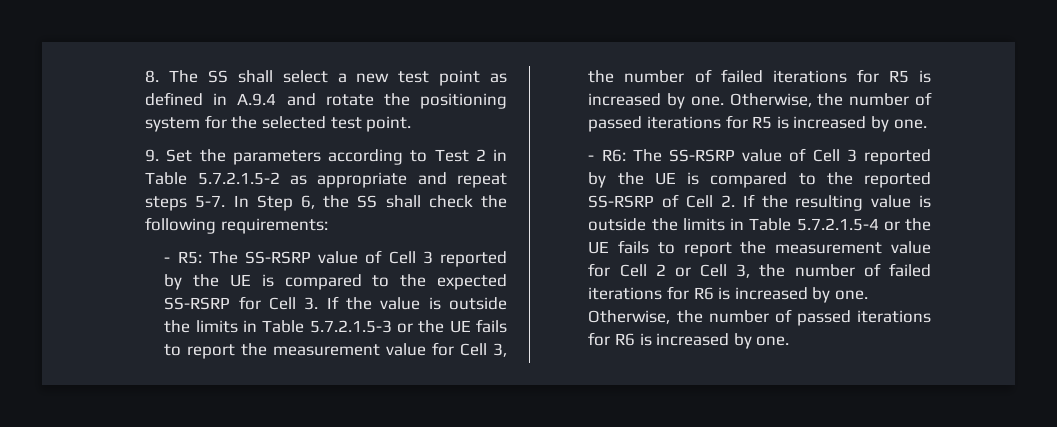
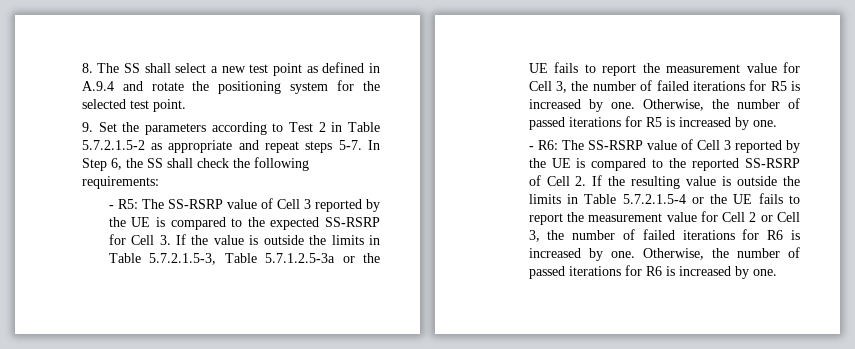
[309,320,392,333] 5.7.2.1.5-3 -> [149,253,336,265] 5.7.2.1.5-3, Table 5.7.1.2.5-3a

